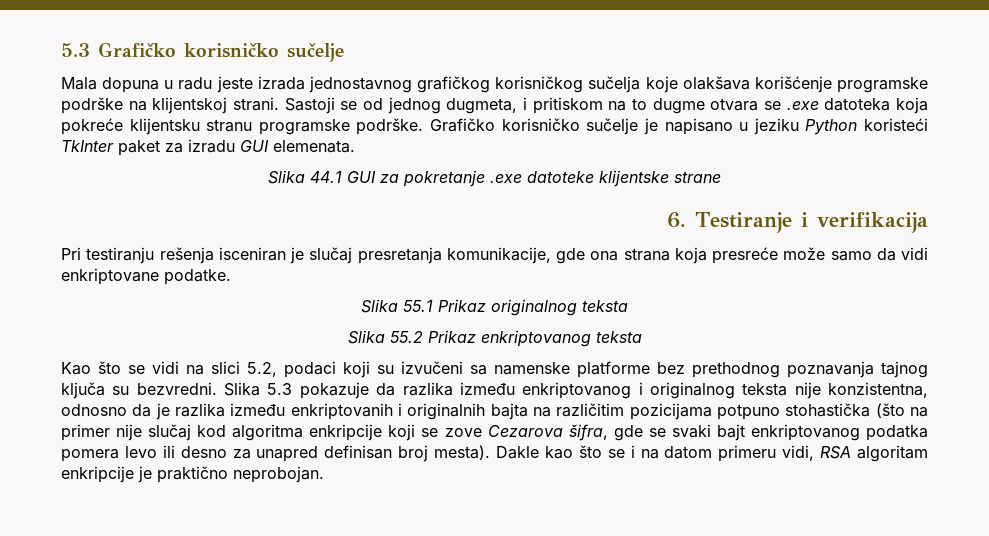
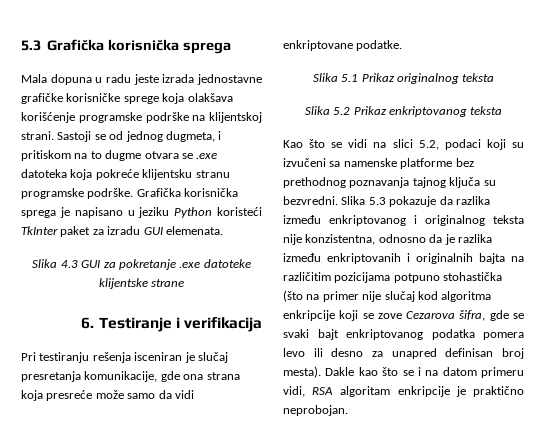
[61,42,344,62] 5.3 Grafičko korisničko sučelje -> [21,39,232,54] 5.3 Grafička korisnička sprega
[308,76,678,93] jednostavnog grafičkog korisničkog sučelja koje -> [197,74,262,85] [21,93,185,104] jednostavne grafičke korisničke sprege koja
[430,118,639,135] Grafičko korisničko sučelje -> [136,188,239,197] [21,210,56,218] Grafička korisnička sprega
[310,171,342,183] 44.1 -> [60,260,78,268] 4.3
[403,300,433,312] 55.1 -> [341,74,359,82] 5.1
[389,331,423,343] 55.2 -> [333,107,351,115] 5.2

